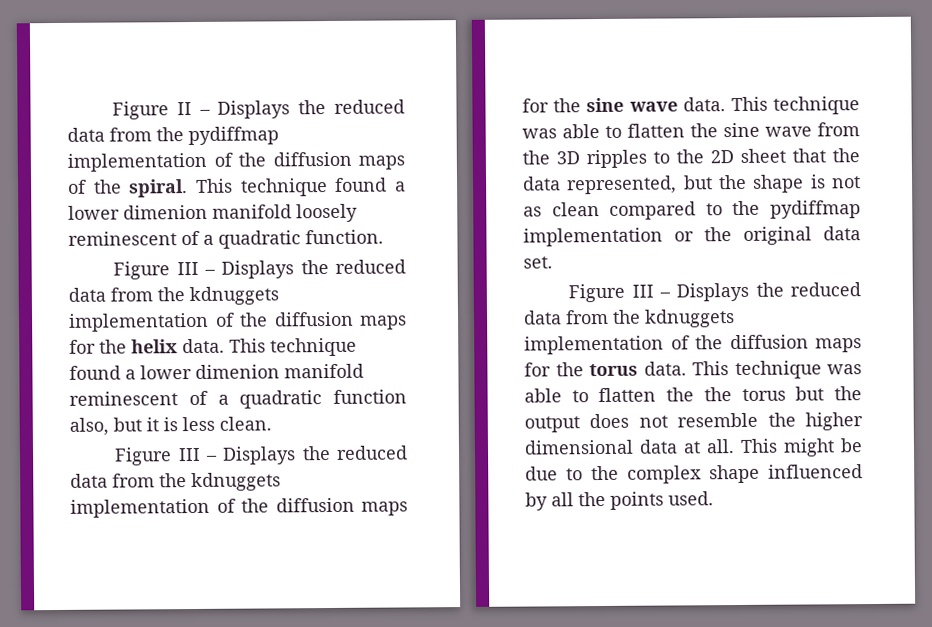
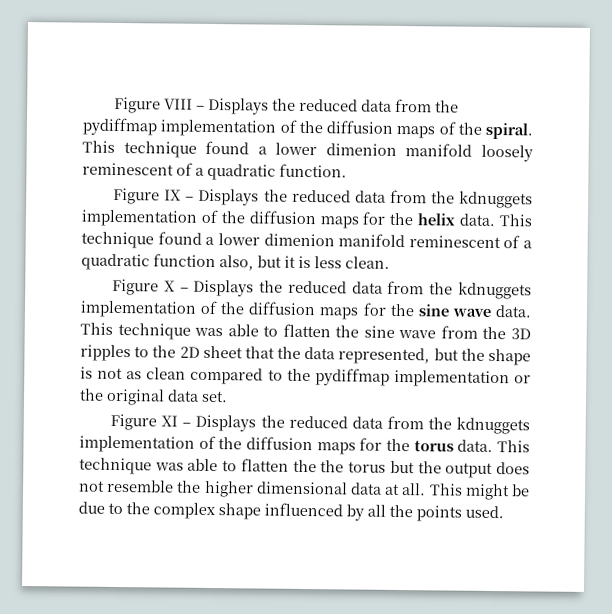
[112,101,192,120] Figure II -> [114,96,194,114] Figure VIII
[176,261,199,276] III -> [164,189,182,201] IX
[177,447,201,462] III -> [163,280,175,292] X
[631,284,654,298] III -> [161,415,179,427] XI

